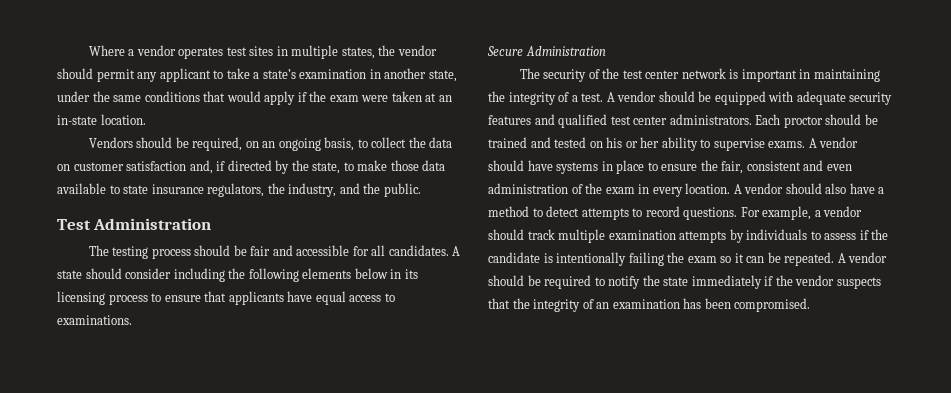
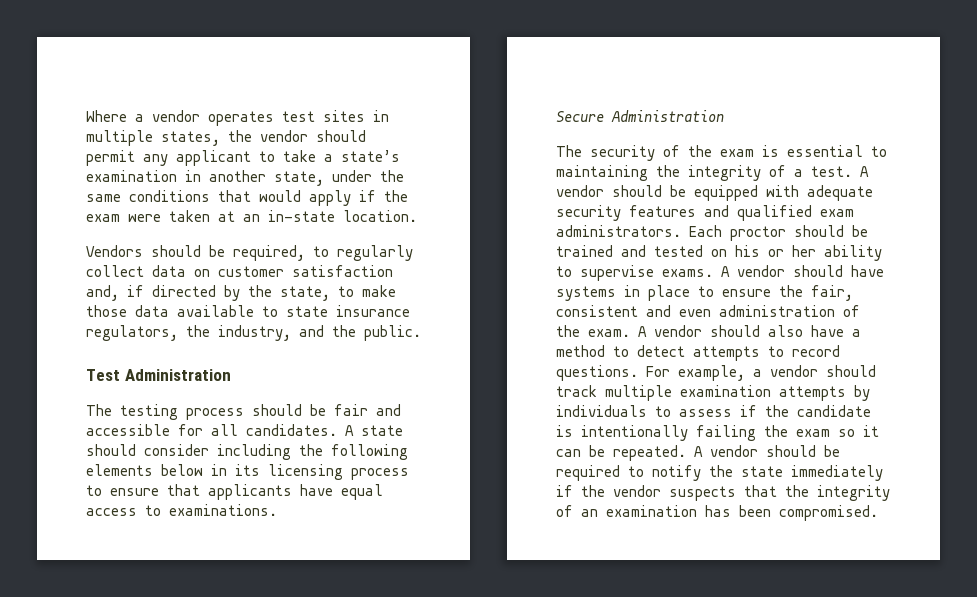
[245,137,426,151] on an ongoing basis, to collect the -> [313,245,413,261] [86,265,144,277] to regularly collect
[622,68,811,82] test center network is important in -> [720,145,887,157] exam is essential to
[610,116,668,125] test center -> [820,209,854,217] exam
[605,183,731,197] exam in every location. -> [588,329,630,337] exam.

